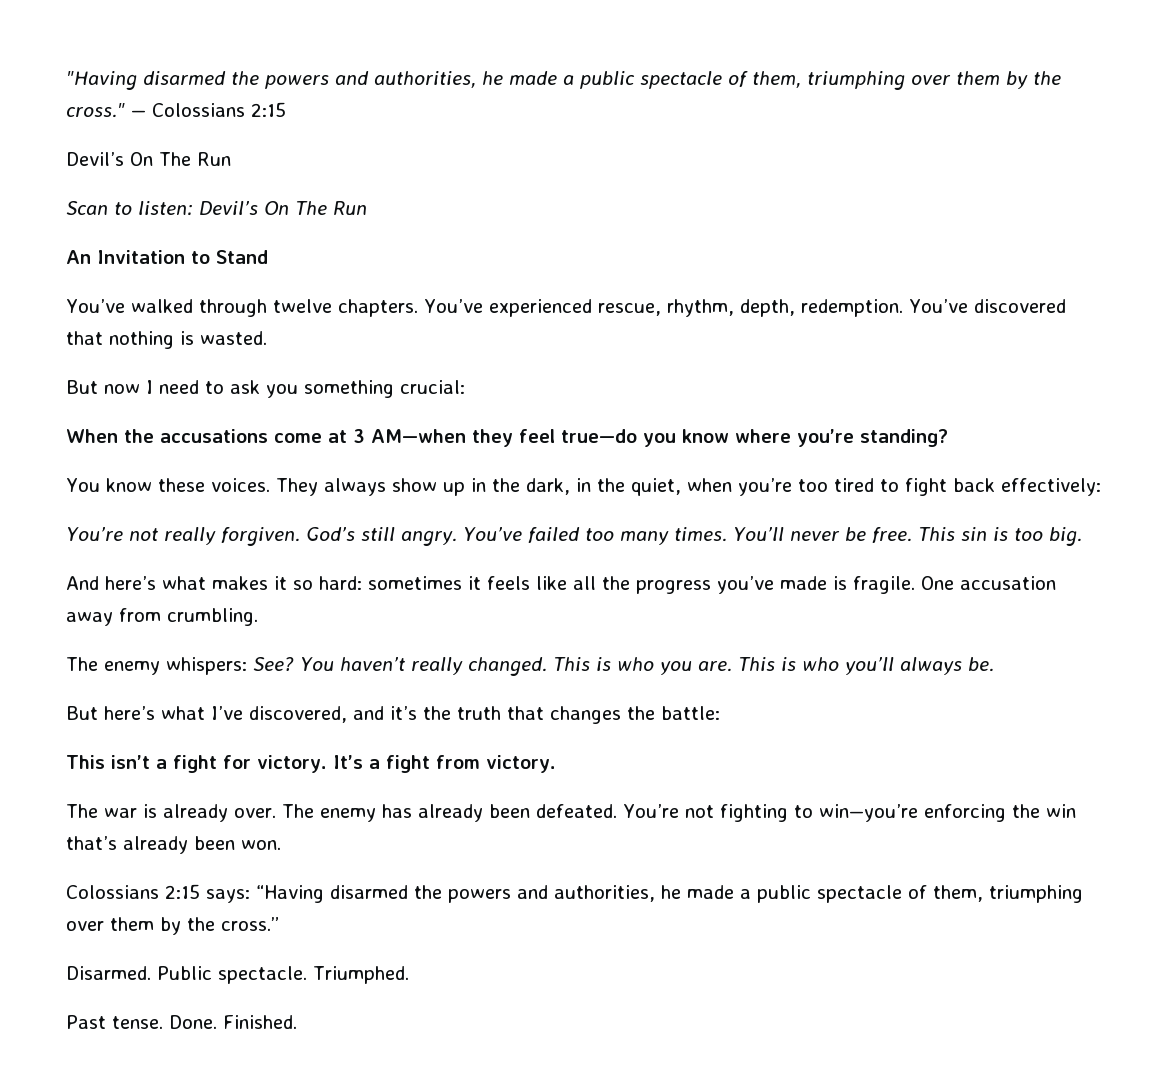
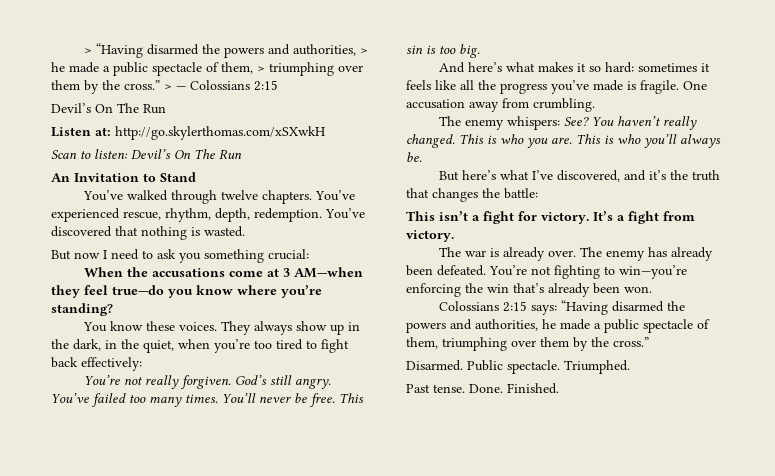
[66,71,1061,90] [66,103,125,118] "Having disarmed the powers and authorities, he made a public spectacle of them, triumphing over them by the cross." -> [84,43,369,58] [51,62,363,76] [51,80,172,94] > “Having disarmed the powers and authorities, > he made a public spectacle of them, > triumphing over them by the cross.” >
(231, 159) none -> [51,126,325,140] // Listen at: http://go.skylerthomas.com/xSXwkH

